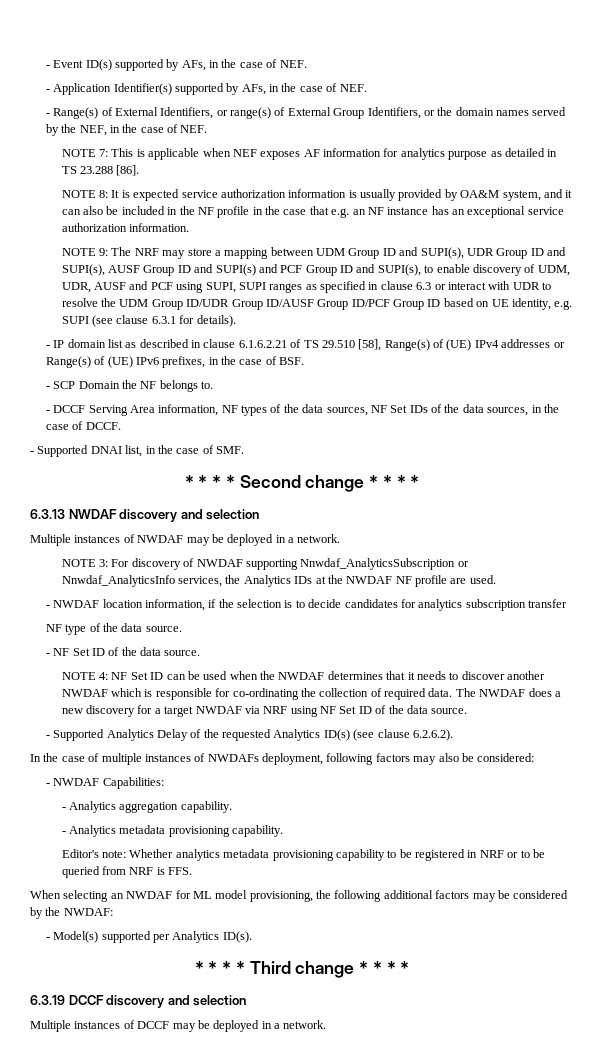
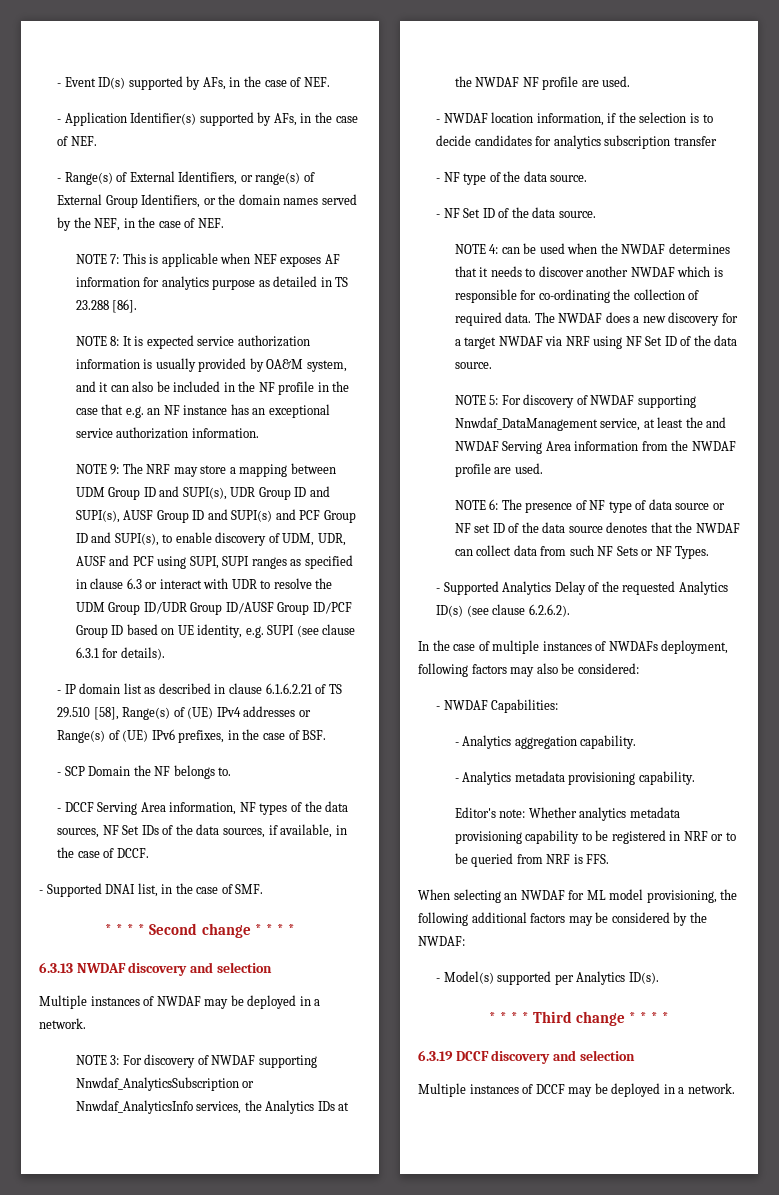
(529, 411) none -> [268,824,333,838] if available,
(568, 603) none -> [436,178,441,182] -
[111,672,164,680] NF Set ID -> (499, 249) none
(468, 711) none -> [454,394,696,408] [454,417,727,431] [454,440,736,454] [454,463,543,477] [454,499,725,513] [454,522,740,533] [454,545,710,559] // NOTE 5: For discovery of NWDAF supporting Nnwdaf_DataManagement service, at least the and NWDAF Serving Area information from the NWDAF profile are used. // NOTE 6: The presence of NF type of data source or NF set ID of the data source denotes that the NWDAF can collect data from such NF Sets or NF Types.

